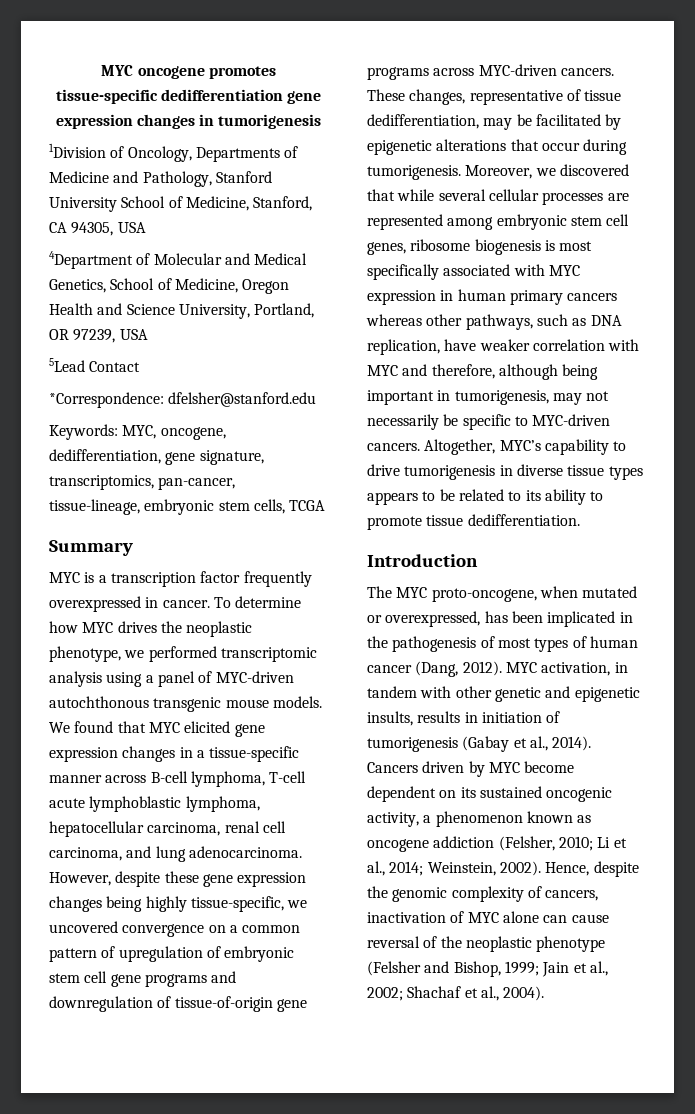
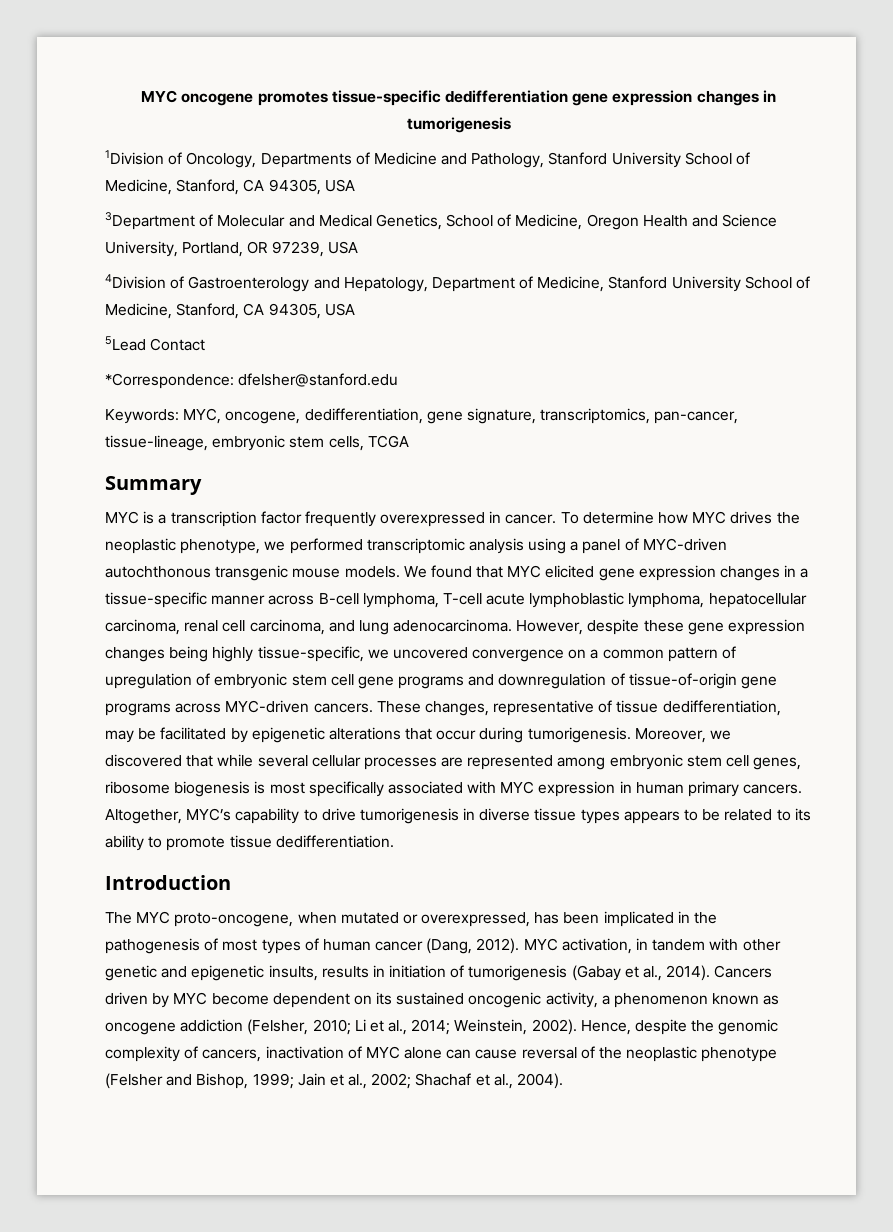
[49,251,133,269] 4Department -> [105,212,195,230] 3Department
(148, 334) none -> [105,274,811,292] [105,303,355,319] // 4Division of Gastroenterology and Hepatology, Department of Medicine, Stanford University School of Medicine, Stanford, CA 94305, USA
[567,293,618,301] [366,314,622,330] [367,339,640,355] [367,364,599,380] [367,390,610,405] [367,414,611,430] cancers whereas other pathways, such as DNA replication, have weaker correlation with MYC and therefore, although being important in tumorigenesis, may not necessarily be specific to MYC-driven -> (740, 789) none

